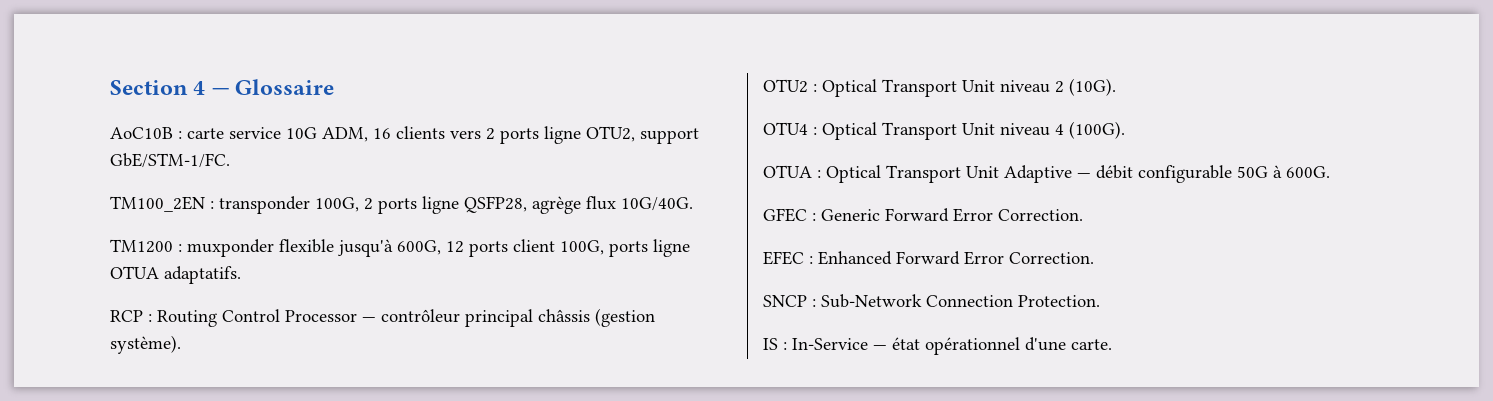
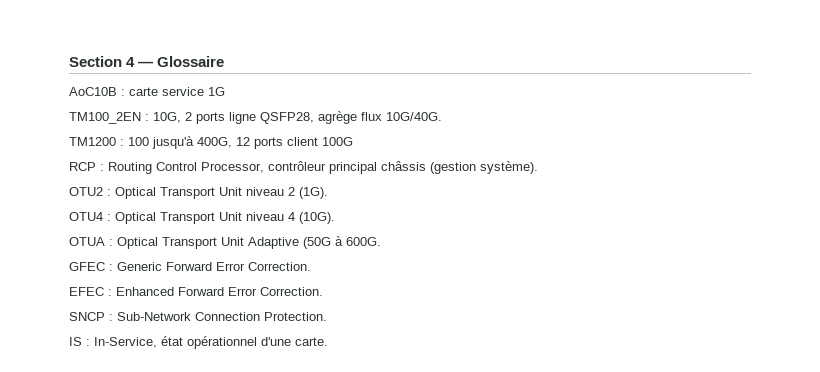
[286,126,699,144] [110,153,230,168] 10G ADM, 16 clients vers 2 ports ligne OTU2, support GbE/STM-1/FC. -> [208,87,225,96] 1G
[219,196,359,214] transponder 100G, -> [153,112,181,123] 10G,
[187,239,690,257] [110,266,241,284] muxponder flexible jusqu'à 600G, 12 ports client 100G, ports ligne OTUA adaptatifs. -> [128,136,353,149] 100 jusqu'à 400G, 12 ports client 100G
[285,310,376,322] Processor — -> [201,162,264,173] Processor,
[1069,78,1116,96] (10G). -> [299,187,328,199] (1G).
[1069,121,1125,139] (100G). -> [299,212,335,224] (10G).
[1077,165,1268,183] — débit configurable 50G -> [303,237,331,249] (50G
[792,338,887,350] In-Service — -> [94,337,157,348] In-Service,

